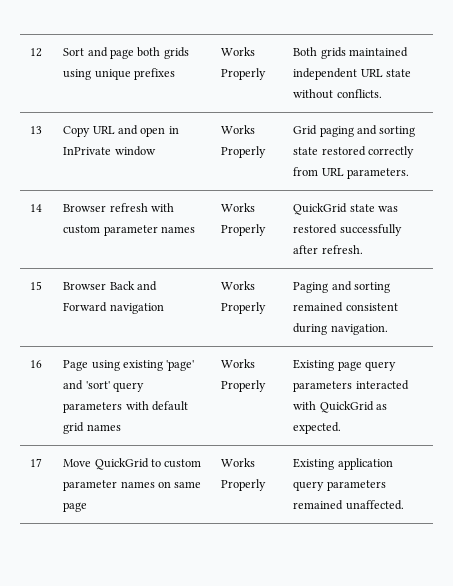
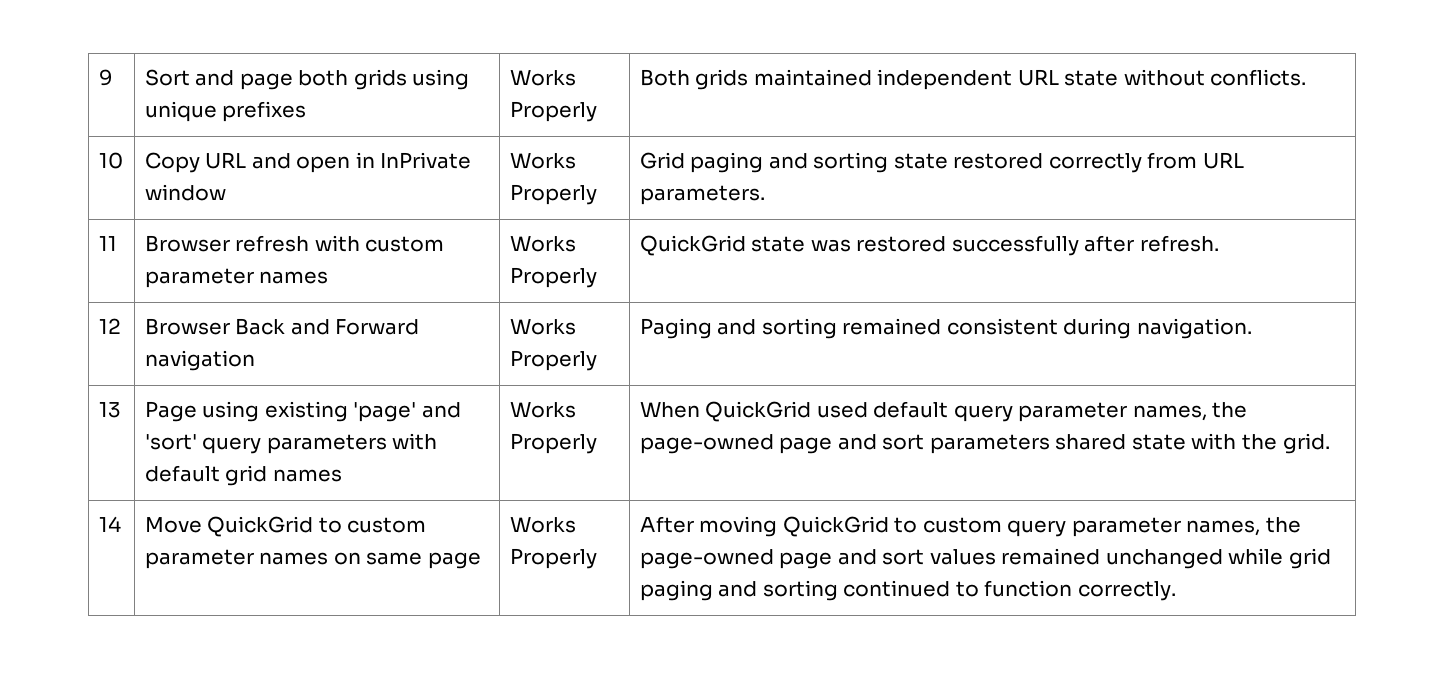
[30,48,43,57] 12 -> [98,69,113,86] 9
[30,126,43,134] 13 -> [98,152,123,169] 10
[30,204,43,212] 14 -> [98,236,117,251] 11
[30,281,43,290] 15 -> [98,318,121,334] 12
[30,360,43,368] 16 -> [98,402,121,418] 13
[293,359,397,371] [293,380,409,392] [293,401,388,413] [293,422,342,434] [30,458,43,467] Existing page query parameters interacted with QuickGrid as expected. // 17 -> [639,401,1248,422] [639,433,1330,454] [98,516,121,532] When QuickGrid used default query parameter names, the page-owned page and sort parameters shared state with the grid. // 14
[293,458,393,470] [293,480,386,491] [293,500,404,510] Existing application query parameters remained unaffected. -> [639,516,1302,537] [639,548,1332,569] [639,580,1176,601] After moving QuickGrid to custom query parameter names, the page-owned page and sort values remained unchanged while grid paging and sorting continued to function correctly.

